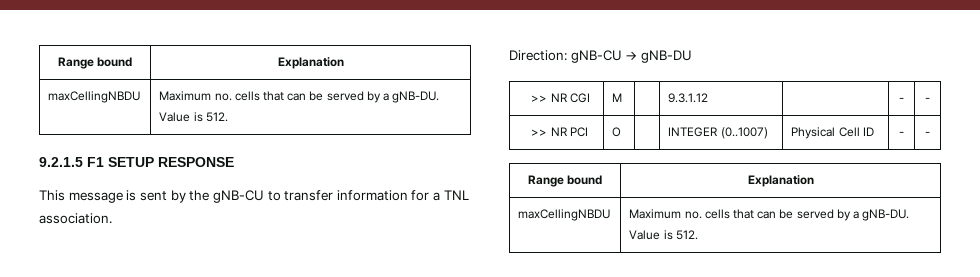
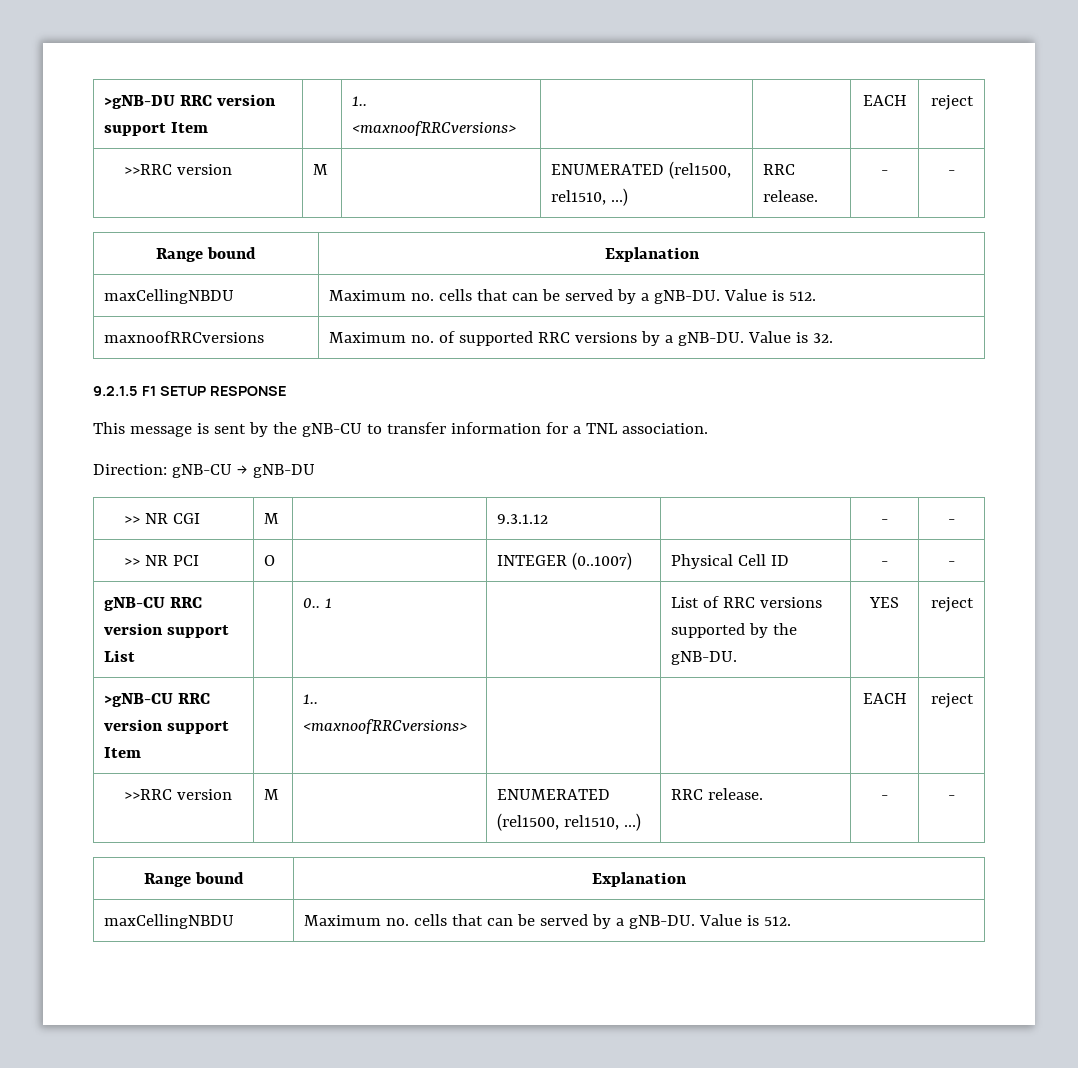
(57, 63) none -> [104,94,277,109] [104,122,209,136] [352,96,368,106] [352,121,517,136] [862,95,907,106] [930,95,974,110] [123,164,232,175] [313,164,329,175] [551,161,732,179] [551,188,629,206] [763,164,796,175] [763,190,819,202] [881,170,888,175] [948,170,955,175] >gNB-DU RRC version support Item | | 1.. <maxnoofRRCversions> | | | EACH | reject // >>RRC version | M | | ENUMERATED (rel1500, rel1510, …) | RRC release. | - | - //
(228, 117) none -> [104,331,265,343] [329,331,834,346] // maxnoofRRCversions | Maximum no. of supported RRC versions by a gNB-DU. Value is 32.
(930, 133) none -> [104,597,203,611] [104,623,230,638] [104,650,136,662] [303,598,333,608] [671,596,823,608] [671,623,798,638] [671,651,738,665] [869,597,899,608] [930,597,974,612] [104,693,211,707] [104,719,230,734] [104,747,142,758] [303,694,319,704] [303,719,468,734] [862,693,907,704] [930,693,974,708] [123,789,232,800] [264,789,280,800] [497,789,611,800] [497,813,642,831] [671,788,764,800] [881,795,888,800] [948,795,955,800] // gNB-CU RRC version support List | | 0.. 1 | | List of RRC versions supported by the gNB-DU. | YES | reject // >gNB-CU RRC version support Item | | 1.. <maxnoofRRCversions> | | | EACH | reject // >>RRC version | M | | ENUMERATED (rel1500, rel1510, …) | RRC release. | - | -

